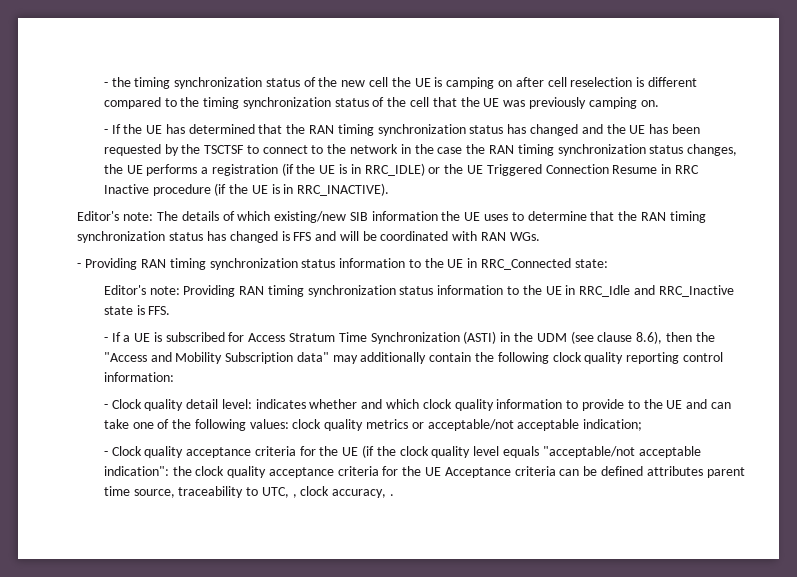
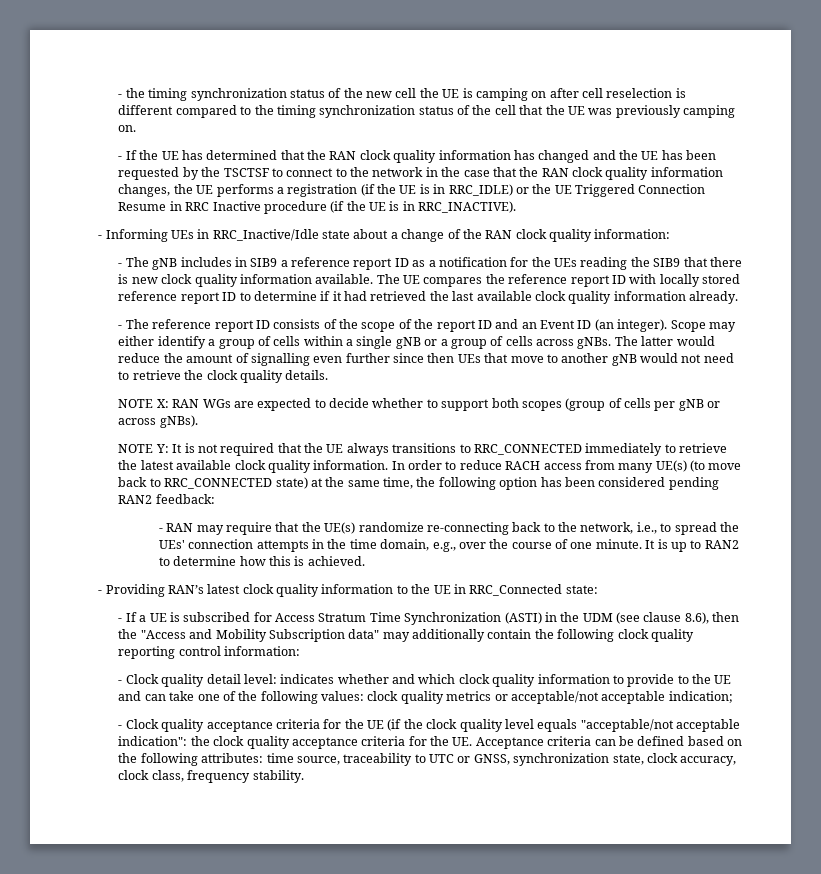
[337,124,504,136] timing synchronization status -> [359,150,511,163] clock quality information
[466,144,684,156] the RAN timing synchronization status -> [492,167,723,180] that the RAN clock quality information
[77,211,706,223] [77,231,540,243] [77,258,336,270] Editor's note: The details of which existing/new SIB information the UE uses to determine that the RAN timing synchronization status has changed is FFS and will be coordinated with RAN WGs. // - Providing RAN timing synchronization status -> [98,229,671,242] [118,257,742,270] [118,274,741,287] [118,291,739,304] [118,319,736,332] [118,336,715,349] [118,353,734,366] [118,370,329,383] [118,398,721,411] [118,415,198,428] [118,443,728,456] [118,460,742,473] [118,477,719,490] [118,494,215,504] [158,522,739,535] [158,539,739,552] [158,556,365,566] [98,584,320,597] - Informing UEs in RRC_Inactive/Idle state about a change of the RAN clock quality information: // - The gNB includes in SIB9 a reference report ID as a notification for the UEs reading the SIB9 that there is new clock quality information available. The UE compares the reference report ID with locally stored reference report ID to determine if it had retrieved the last available clock quality information already. // - The reference report ID consists of the scope of the report ID and an Event ID (an integer). Scope may either identify a group of cells within a single gNB or a group of cells across gNBs. The latter would reduce the amount of signalling even further since then UEs that move to another gNB would not need to retrieve the clock quality details. // NOTE X: RAN WGs are expected to decide whether to support both scopes (group of cells per gNB or across gNBs). // NOTE Y: It is not required that the UE always transitions to RRC_CONNECTED immediately to retrieve the latest available clock quality information. In order to reduce RACH access from many UE(s) (to move back to RRC_CONNECTED state) at the same time, the following option has been considered pending RAN2 feedback: // - RAN may require that the UE(s) randomize re-connecting back to the network, i.e., to spread the UEs' connection attempts in the time domain, e.g., over the course of one minute. It is up to RAN2 to determine how this is achieved. // - Providing RAN’s latest clock quality
[103,285,734,297] [103,305,171,315] // Editor's note: Providing RAN timing synchronization status information to the UE in RRC_Idle and RRC_Inactive state is FFS. -> (598, 589) none
[425,467,442,476] UE -> [452,737,473,746] UE.
[646,466,745,478] [103,486,395,498] attributes parent time source, traceability to UTC, , clock accuracy, . -> [687,736,743,746] [118,753,737,766] [118,770,304,783] based on the following attributes: time source, traceability to UTC or GNSS, synchronization state, clock accuracy, clock class, frequency stability.

